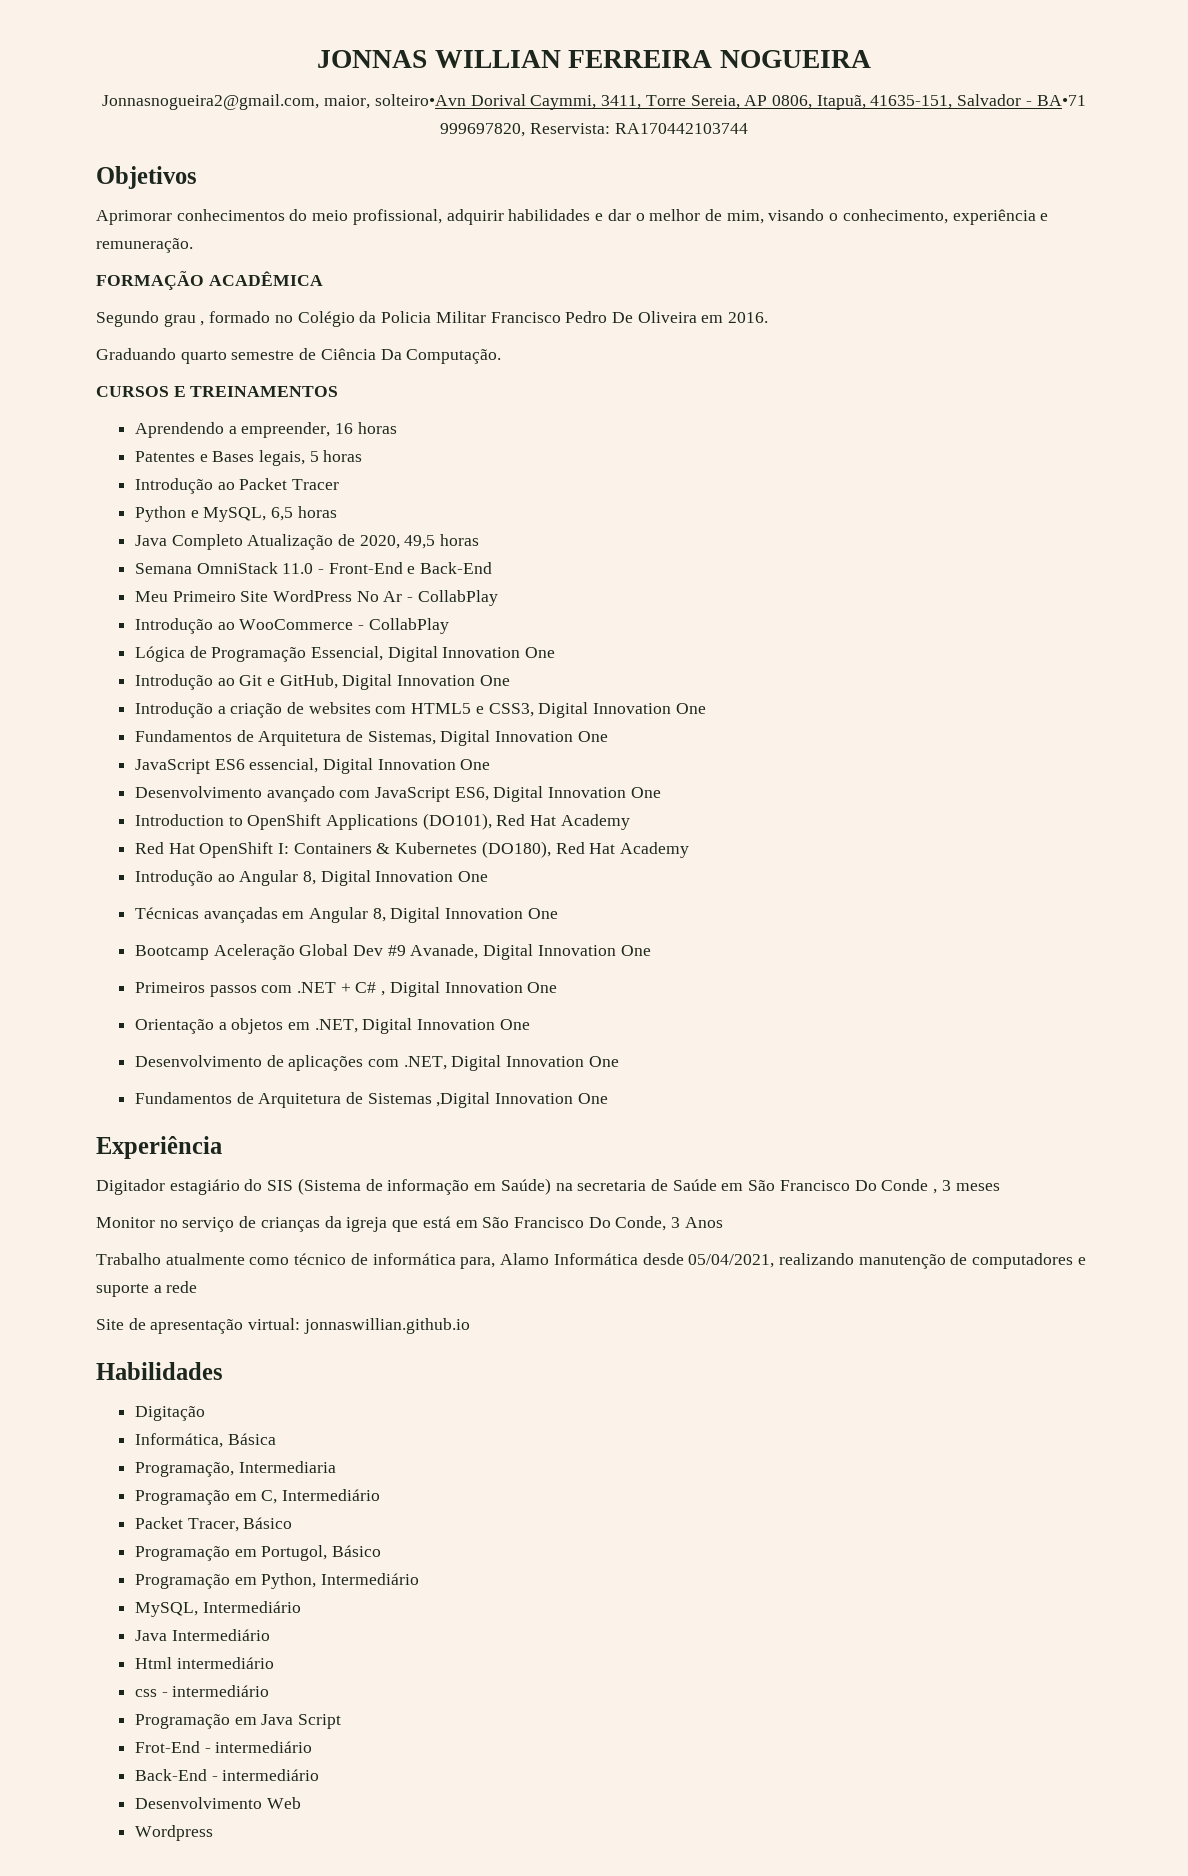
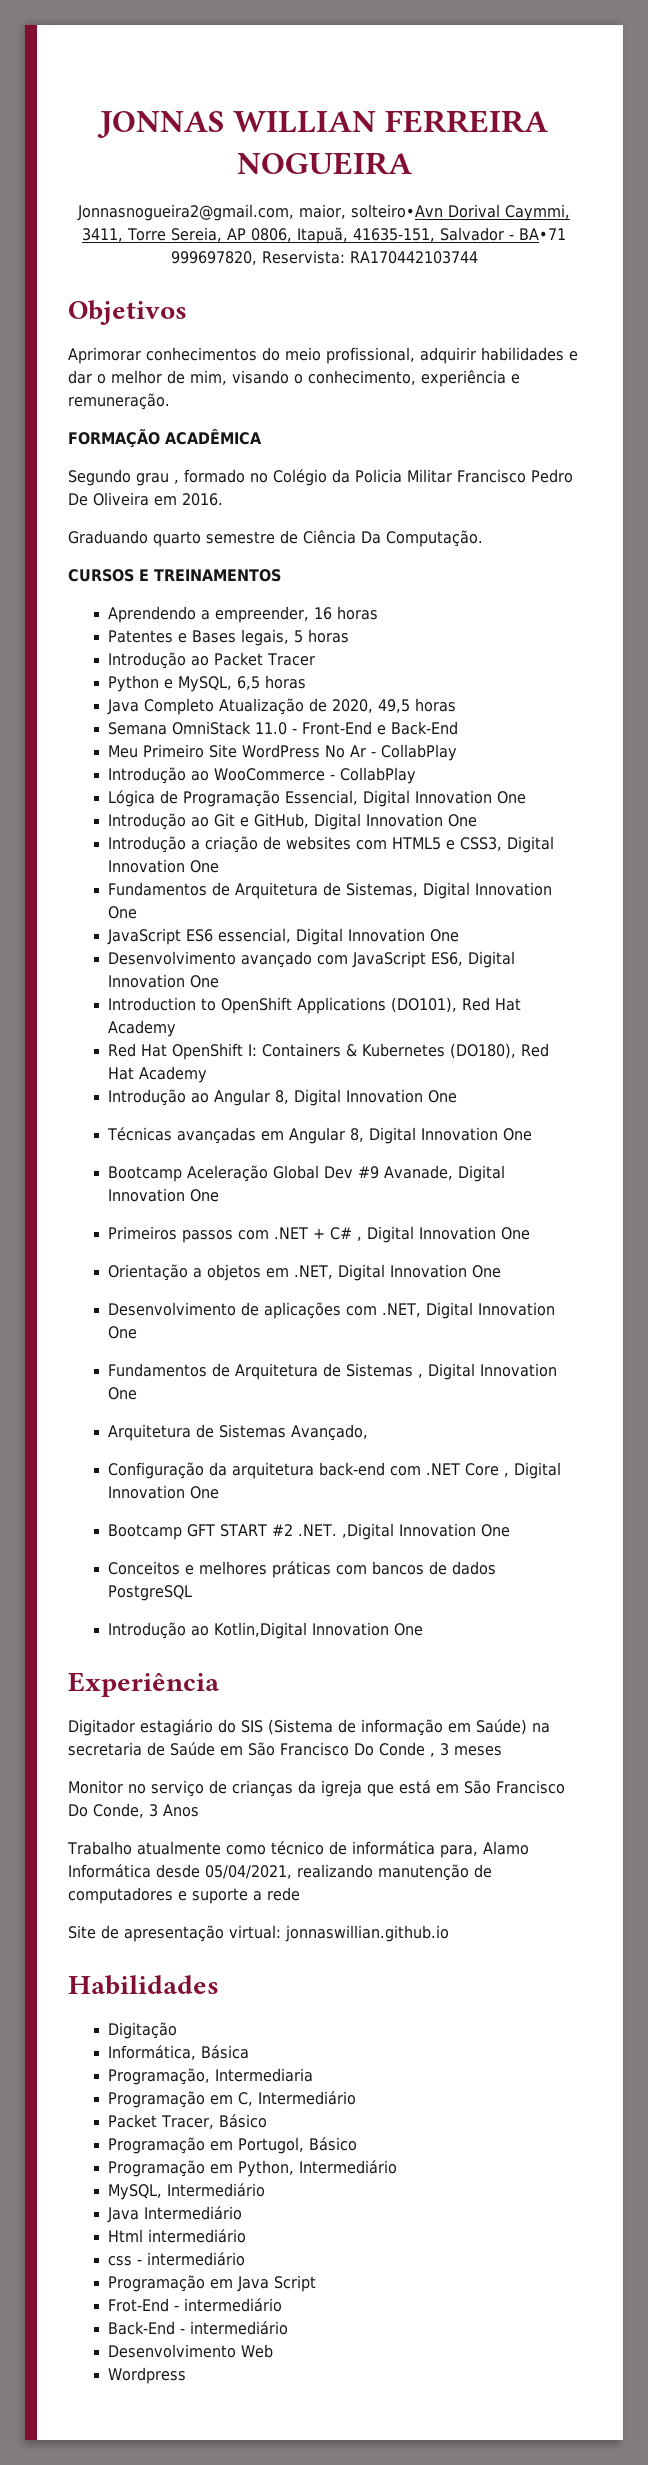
[436,1092,491,1108] ,Digital -> [418,1363,558,1380] [108,1387,138,1400] [108,1424,369,1441] [108,1462,562,1479] [108,1485,220,1499] [108,1523,511,1540] [108,1561,497,1578] [108,1585,193,1601] [108,1622,308,1639] , Digital Innovation One // Arquitetura de Sistemas Avançado, // Configuração da arquitetura back-end com .NET Core , Digital Innovation One // Bootcamp GFT START #2 .NET. ,Digital Innovation One // Conceitos e melhores práticas com bancos de dados PostgreSQL // Introdução ao Kotlin,Digital

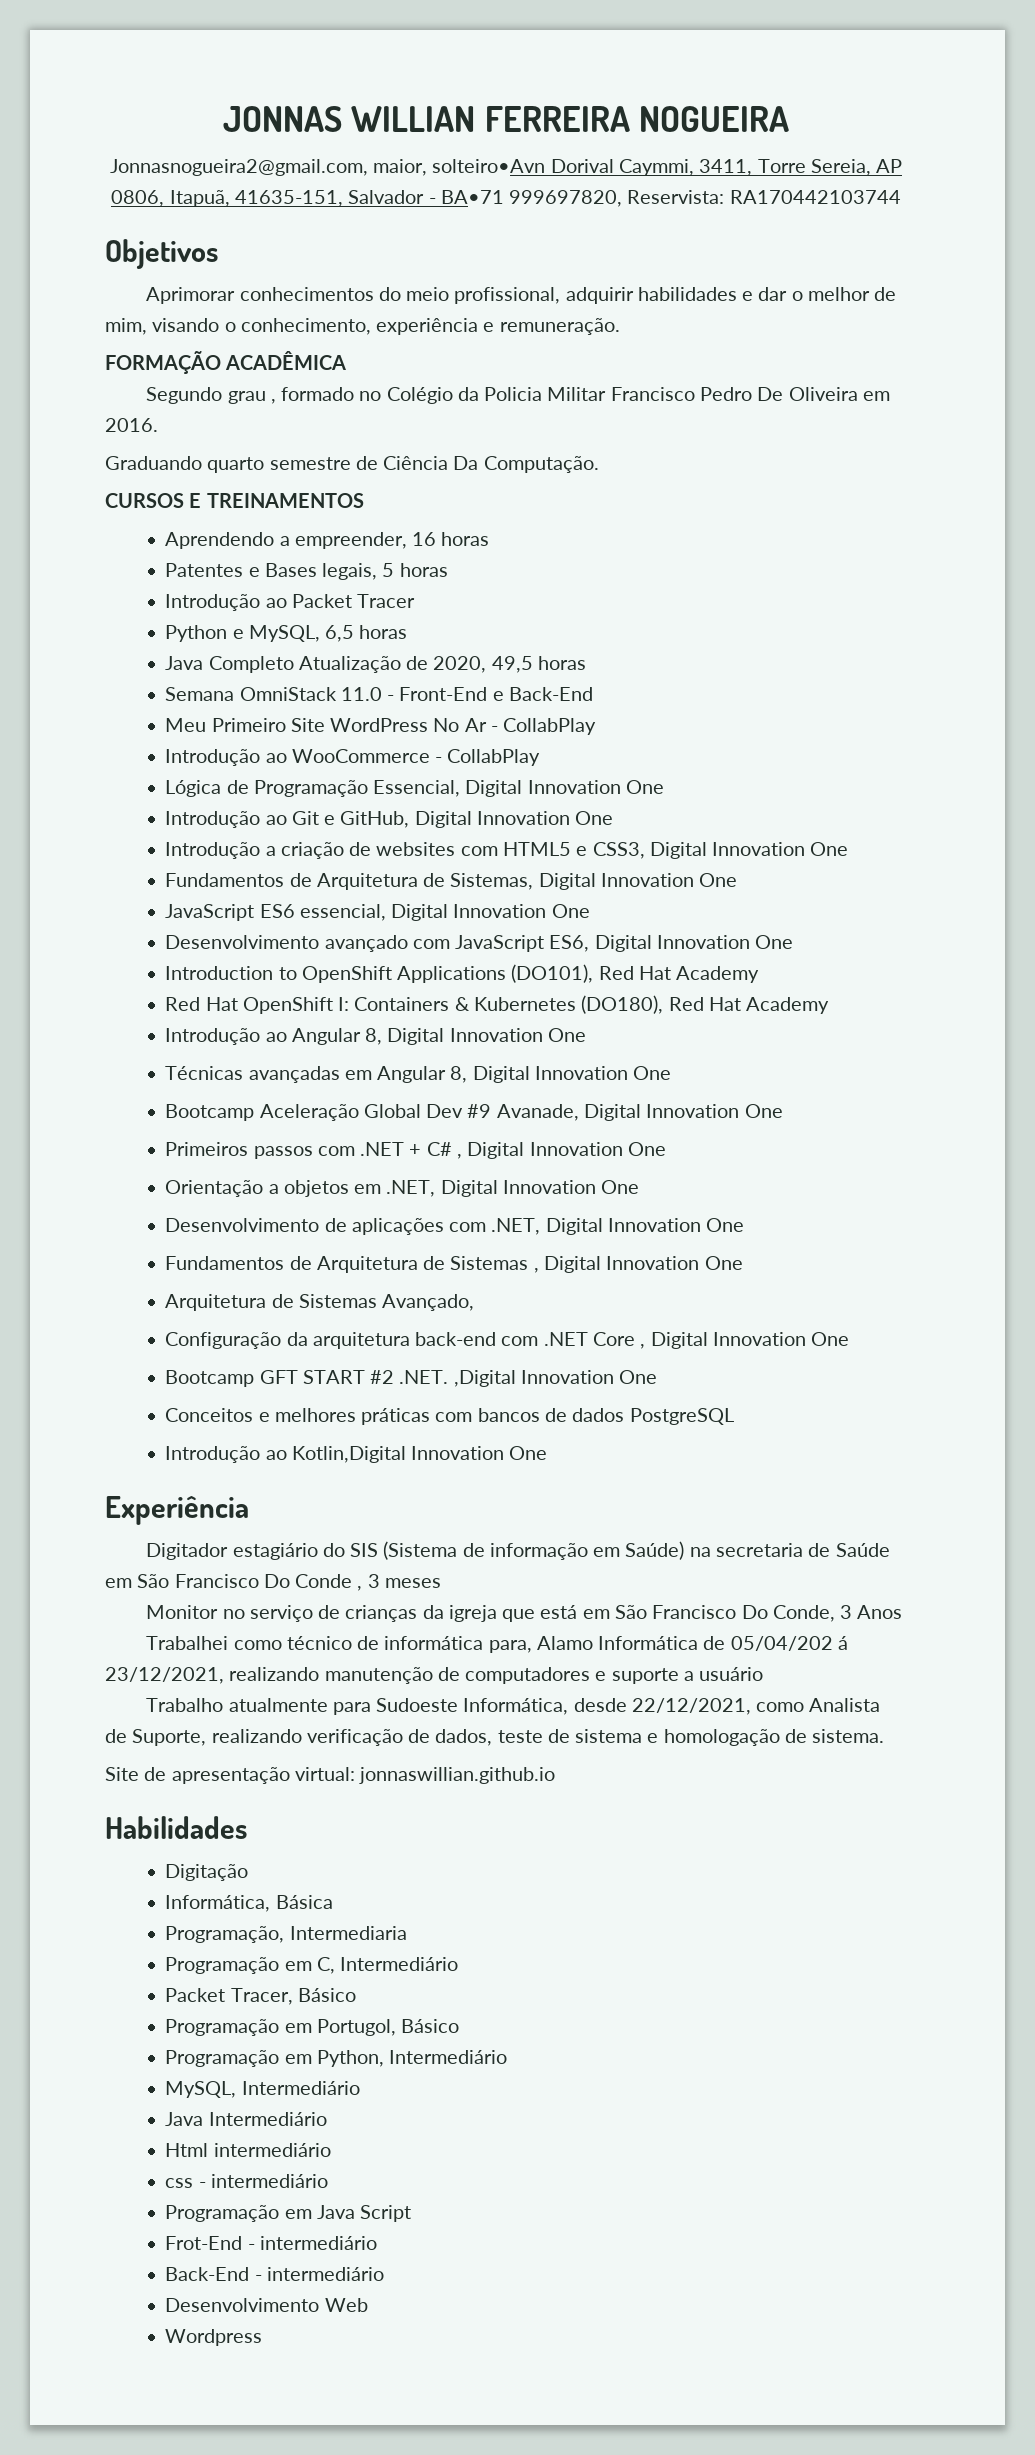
[67,1841,221,1855] Trabalho atualmente -> [146,1636,229,1650] Trabalhei
[156,1864,292,1879] desde 05/04/2021, -> [703,1636,848,1651] [105,1667,224,1684] de 05/04/202 á 23/12/2021,
[267,1887,300,1901] rede -> [699,1667,764,1681] [146,1698,881,1715] [105,1729,885,1746] usuário // Trabalho atualmente para Sudoeste Informática, desde 22/12/2021, como Analista de Suporte, realizando verificação de dados, teste de sistema e homologação de sistema.

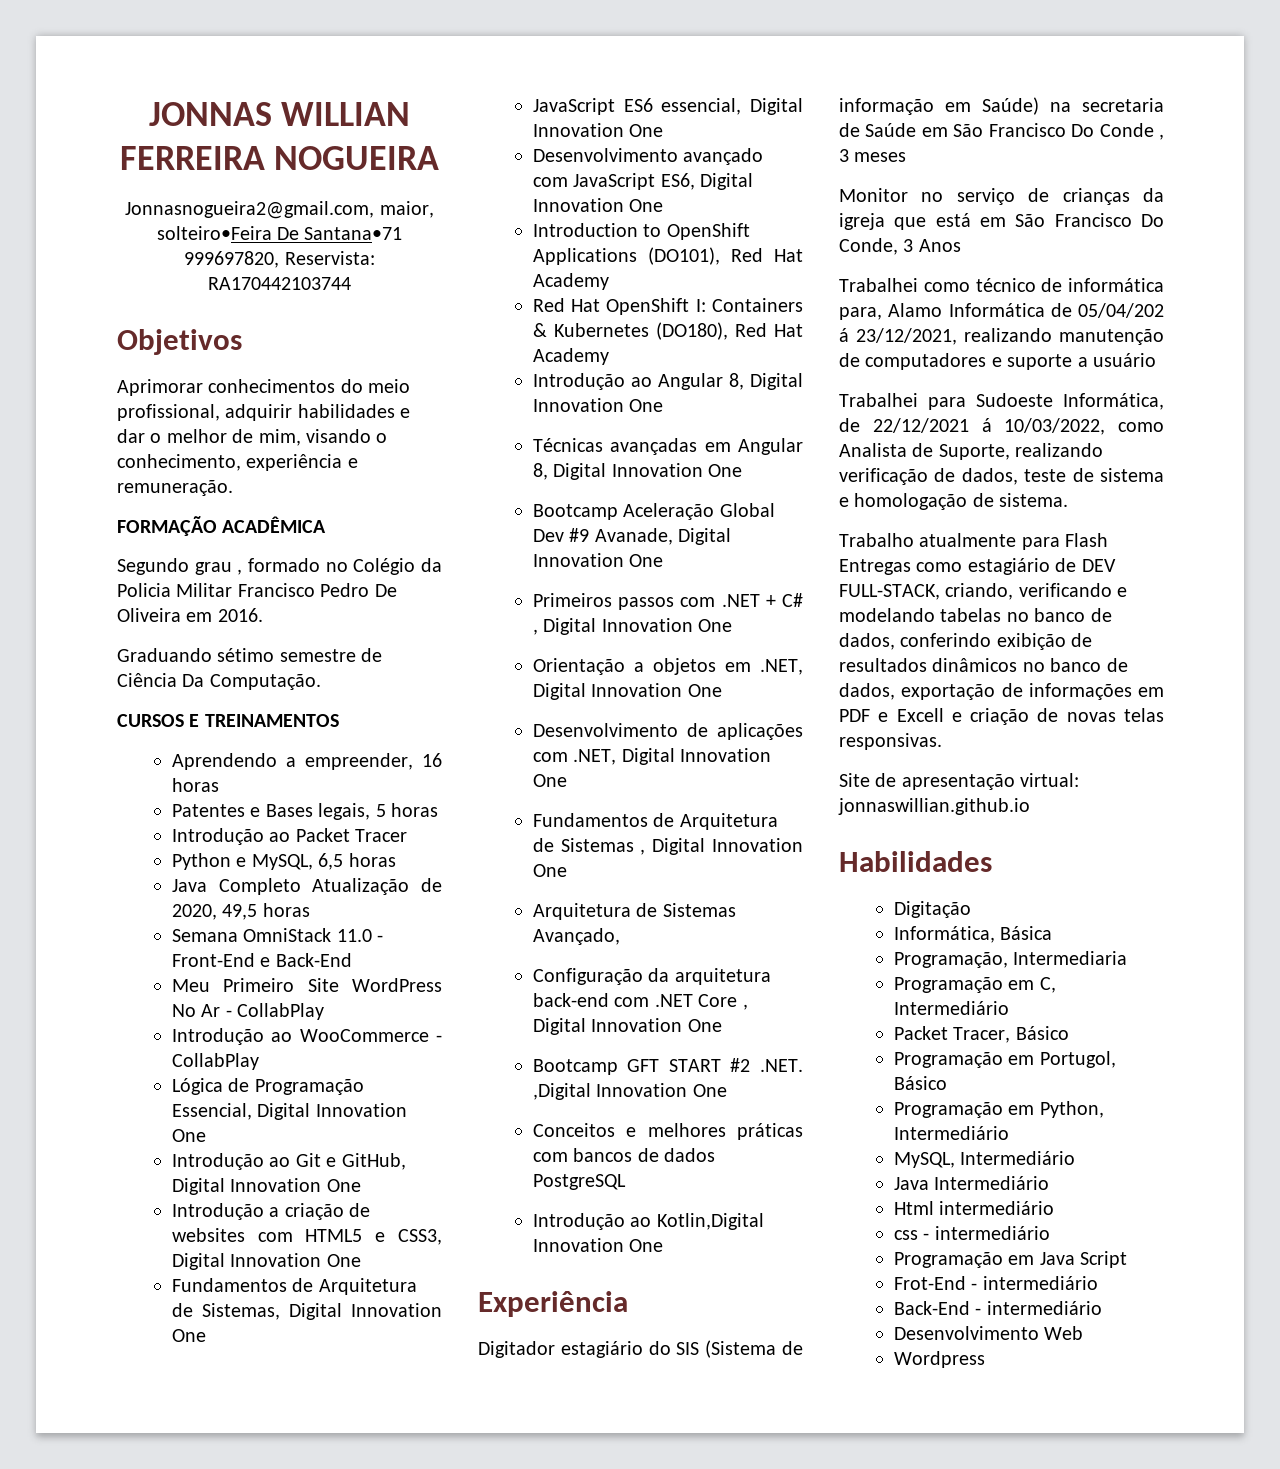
[432,159,903,176] [111,190,504,207] solteiro•Avn Dorival Caymmi, 3411, Torre Sereia, AP 0806, Itapuã, 41635-151, Salvador - BA•71 -> [156,226,403,240] solteiro•Feira De Santana•71
[207,457,265,473] quarto -> [217,648,275,662] sétimo
[146,1698,328,1712] Trabalho atualmente -> [839,393,918,407] Trabalhei
[573,1698,751,1715] desde 22/12/2021, -> [839,418,1106,435] de 22/12/2021 á 10/03/2022,
(885, 1736) none -> [839,533,1109,550] [839,558,1116,575] [839,583,1128,600] [839,608,1112,622] [839,633,1093,650] [839,658,1128,672] [839,683,1164,700] [839,708,1164,725] [839,733,942,750] // Trabalho atualmente para Flash Entregas como estagiário de DEV FULL-STACK, criando, verificando e modelando tabelas no banco de dados, conferindo exibição de resultados dinâmicos no banco de dados, exportação de informações em PDF e Excell e criação de novas telas responsivas.

